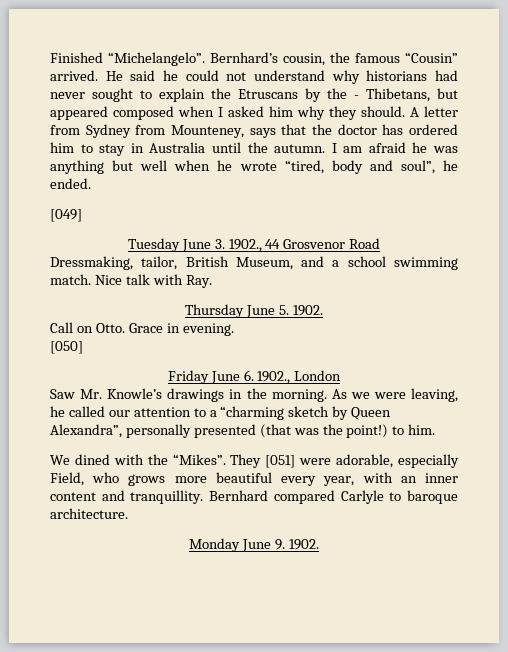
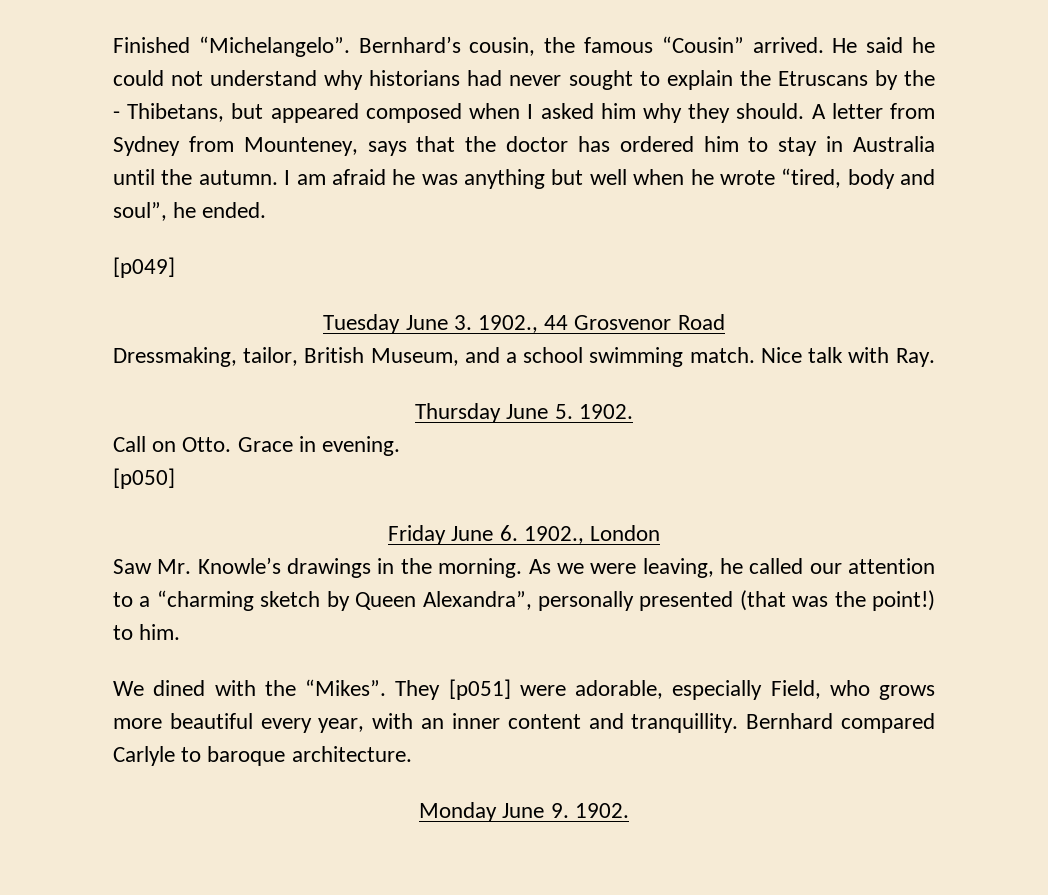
[50,209,82,222] [049] -> [113,257,175,278] [p049]
[50,341,83,354] [050] -> [113,468,175,489] [p050]
[265,455,296,468] [051] -> [448,679,511,700] [p051]

